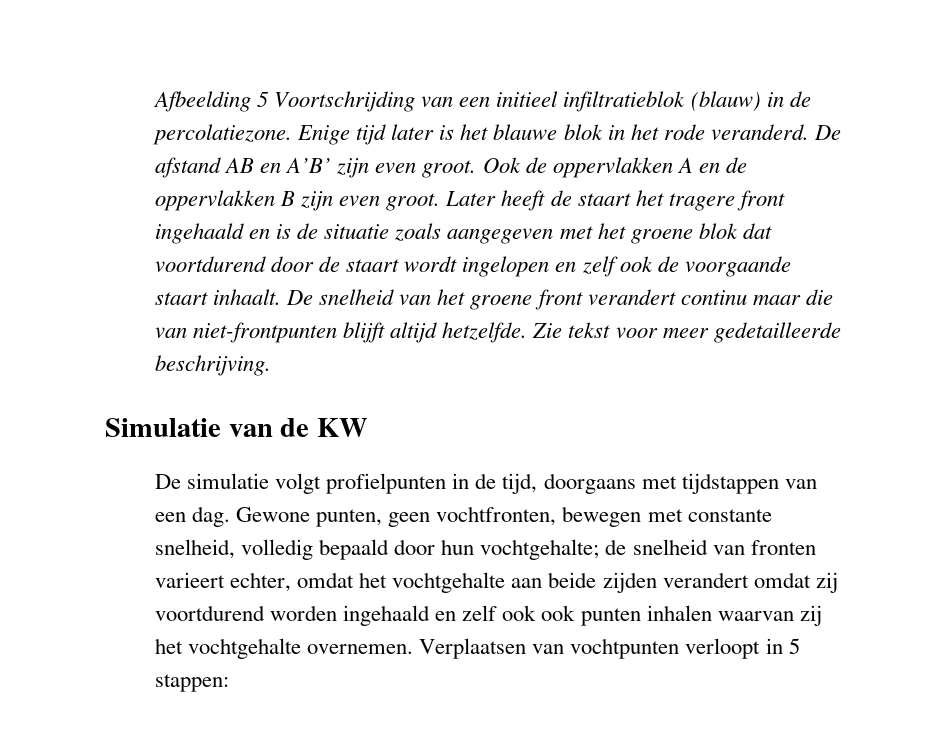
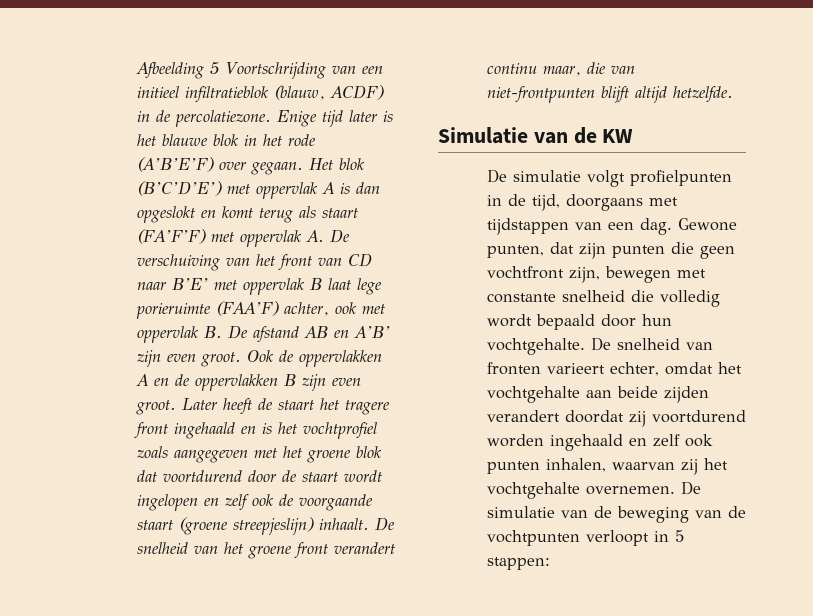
[690,91,761,112] (blauw) -> [273,85,384,100] (blauw, ACDF)
[710,124,809,140] veranderd. -> [136,157,365,175] [136,181,380,199] [136,206,358,223] [136,229,350,247] [136,253,372,271] [136,278,382,295] [135,301,385,319] [136,326,222,343] (A’B’E’F) over gegaan. Het blok (B’C’D’E’) met oppervlak A is dan opgeslokt en komt terug als staart (FA’F’F) met oppervlak A. De verschuiving van het front van CD naar B’E’ met oppervlak B laat lege porieruimte (FAA’F) achter, ook met oppervlak B.
[297,223,390,239] de situatie -> [277,422,377,439] het vochtprofiel
(208, 298) none -> [178,517,314,535] (groene streepjeslijn)
[752,294,801,305] maar -> [542,66,581,76] maar,
[532,322,841,343] [154,355,271,376] Zie tekst voor meer gedetailleerde beschrijving. -> (733, 94) none
[388,506,772,527] [154,539,314,560] geen vochtfronten, bewegen met constante snelheid, volledig -> [549,242,735,259] [486,266,706,283] [486,290,720,307] [486,314,532,327] dat zijn punten die geen vochtfront zijn, bewegen met constante snelheid die volledig wordt
[480,539,627,560] vochtgehalte; de -> [486,337,611,355] vochtgehalte. De
[753,572,811,588] omdat -> [564,410,624,423] doordat
[541,605,712,626] ook punten inhalen -> [486,458,606,474] punten inhalen,
[419,638,565,659] Verplaatsen van -> [680,481,701,495] [486,506,746,523] De simulatie van de beweging van de

